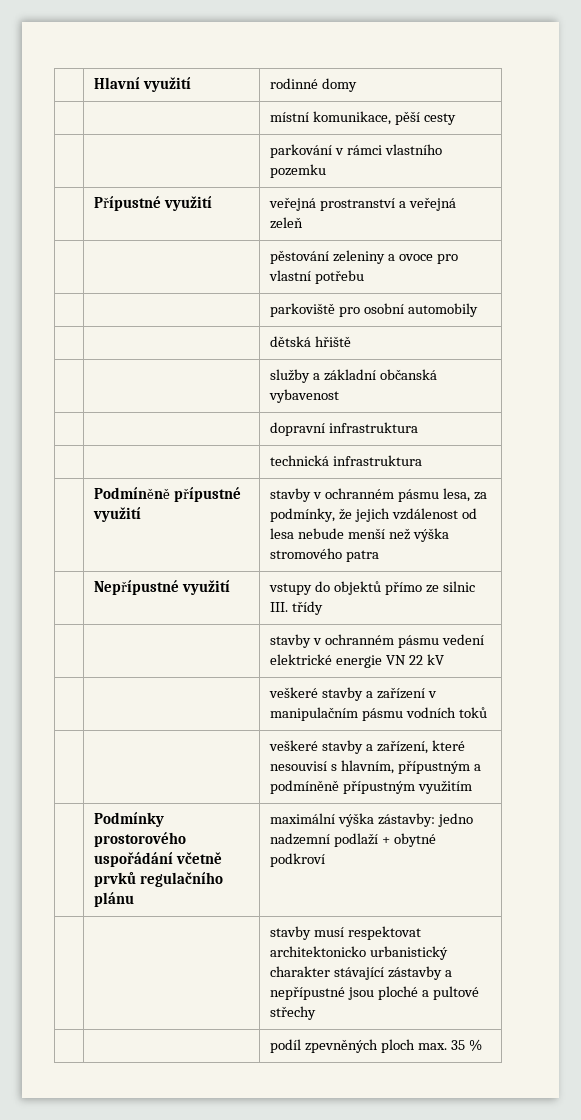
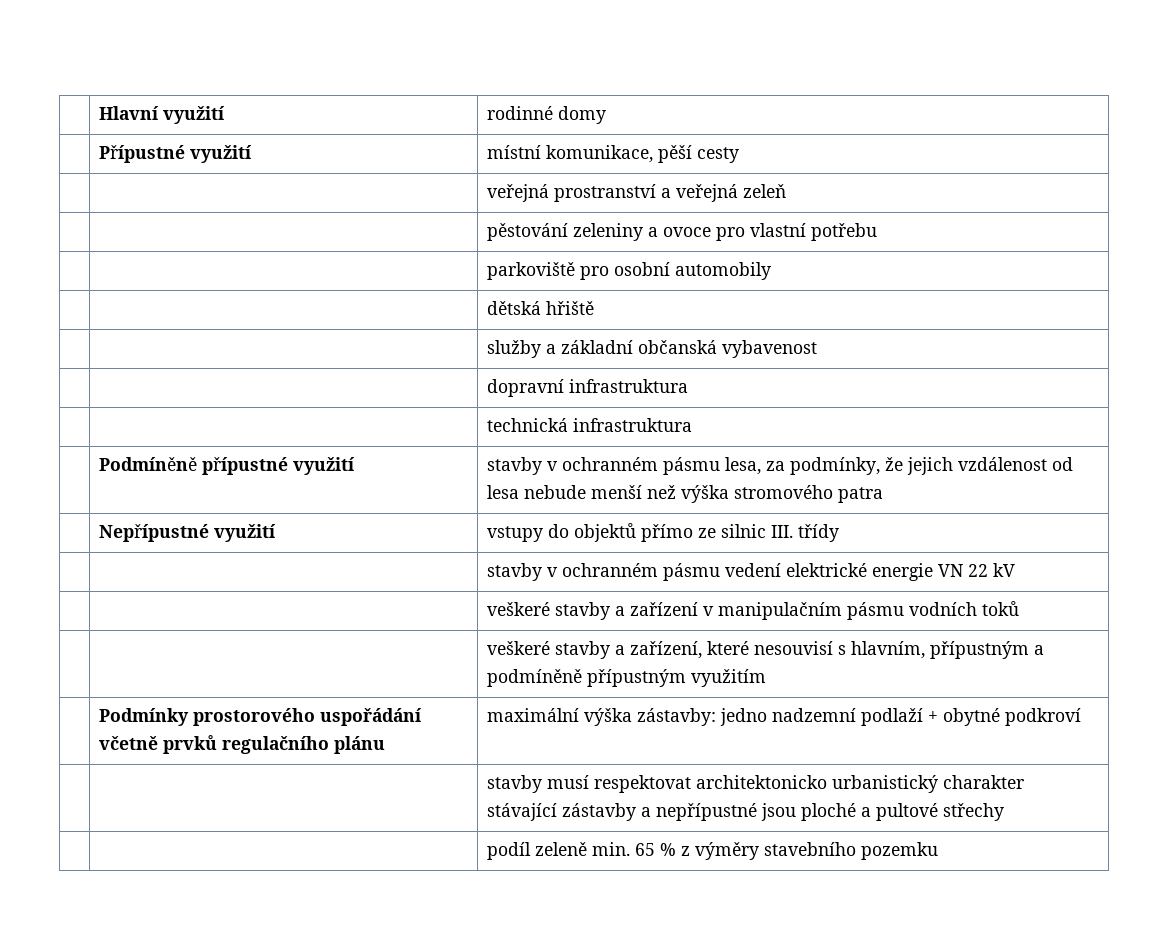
(358, 85) none -> [99,145,253,163] Přípustné využití
[270,144,442,158] [270,164,327,178] [94,196,213,211] | parkování v rámci vlastního pozemku // | Přípustné využití -> (740, 155) none
[305,1039,482,1053] zpevněných ploch max. 35 % -> [535,842,939,860] zeleně min. 65 % z výměry stavebního pozemku

